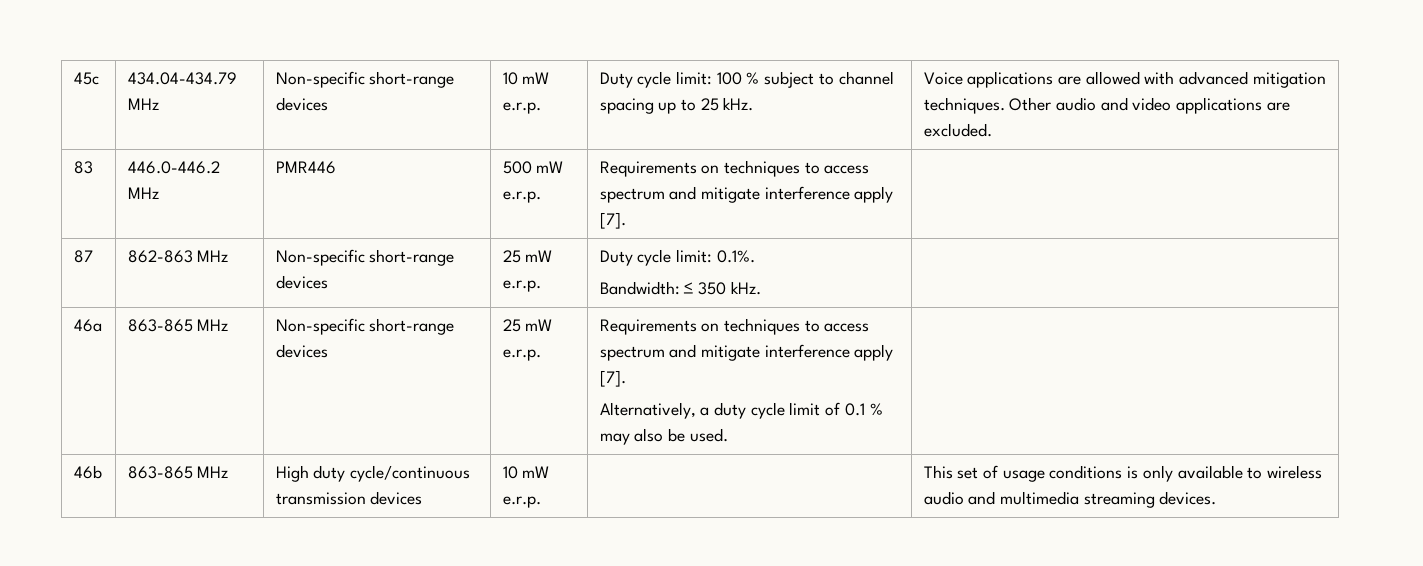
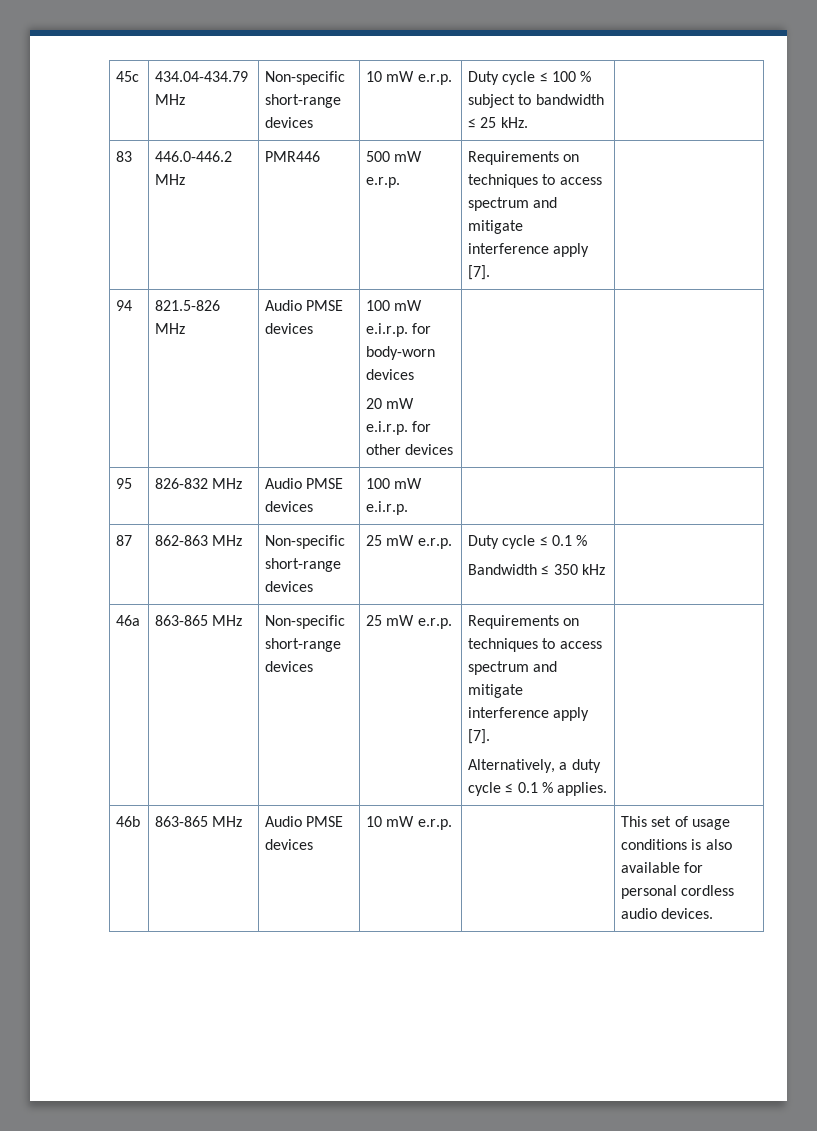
[676,71,713,85] limit: -> [539,72,548,82] ≤
[838,71,894,85] [599,97,754,114] [923,71,1326,88] [923,97,1290,114] [923,123,992,137] channel spacing up to 25 kHz. | Voice applications are allowed with advanced mitigation techniques. Other audio and video applications are excluded. -> [535,94,604,105] [468,117,528,128] bandwidth ≤ 25 kHz. |
(626, 220) none -> [116,300,133,311] [155,300,221,311] [155,323,186,334] [265,300,344,311] [265,323,314,334] [366,300,423,311] [366,323,432,337] [366,346,436,360] [366,369,415,380] [366,398,415,409] [366,421,432,435] [366,444,454,455] [116,478,133,489] [155,478,243,489] [265,478,344,489] [265,501,314,512] [366,478,423,489] [366,501,409,515] // 94 | 821.5-826 MHz | Audio PMSE devices | 100 mW e.i.r.p. for body-worn devices // 20 mW e.i.r.p. for other devices | | // 95 | 826-832 MHz | Audio PMSE devices | 100 mW e.i.r.p. | |
[676,249,755,263] [599,281,680,295] limit: 0.1%. // Bandwidth: -> [539,535,588,546] [468,564,538,575] ≤ 0.1 % // Bandwidth
[730,281,761,295] kHz. -> [582,564,606,575] kHz
[789,402,883,416] [599,428,728,445] limit of 0.1 % may also be used. -> [505,782,608,796] ≤ 0.1 % applies.
[275,465,471,482] [275,492,366,505] High duty cycle/continuous transmission -> [265,816,344,827] Audio PMSE
[1142,465,1323,482] [923,491,1155,508] only available to wireless audio and multimedia streaming -> [705,839,732,850] [621,862,704,873] [621,885,735,899] [621,908,658,919] also available for personal cordless audio

